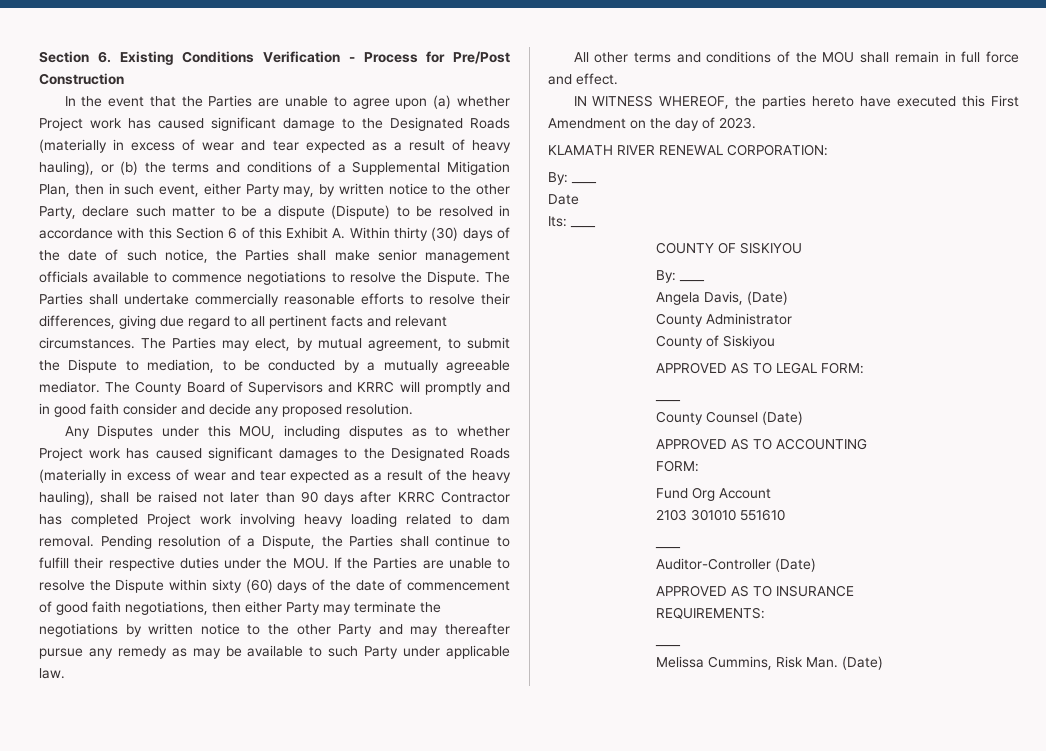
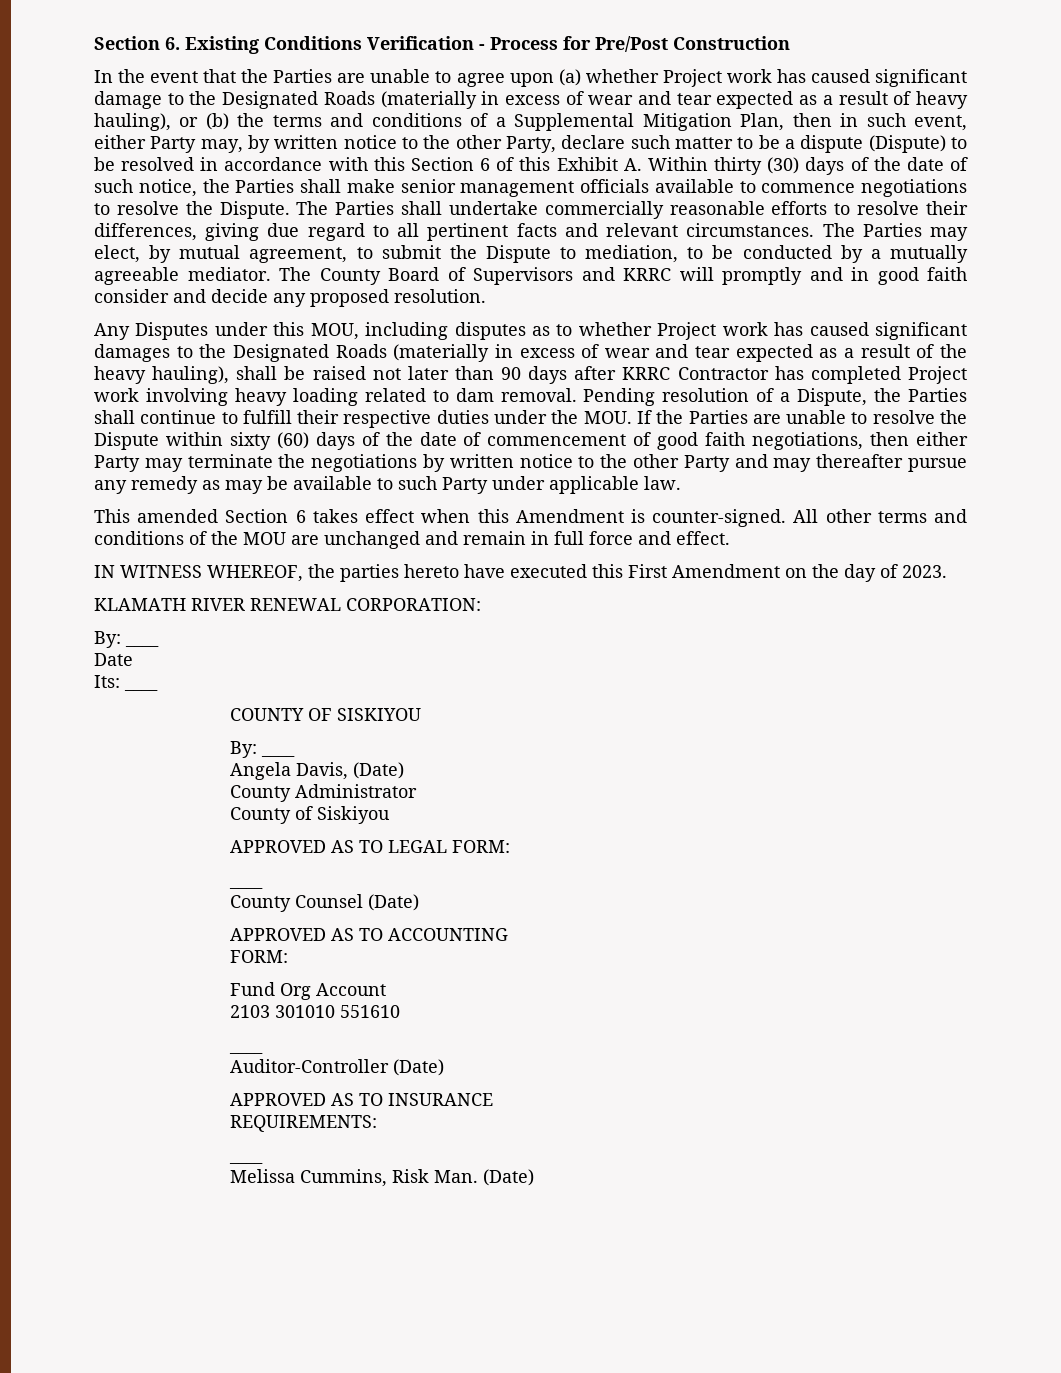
(65, 673) none -> [94,509,787,527] This amended Section 6 takes effect when this Amendment is counter-signed.
[860,52,890,63] shall -> [291,531,458,549] are unchanged and

